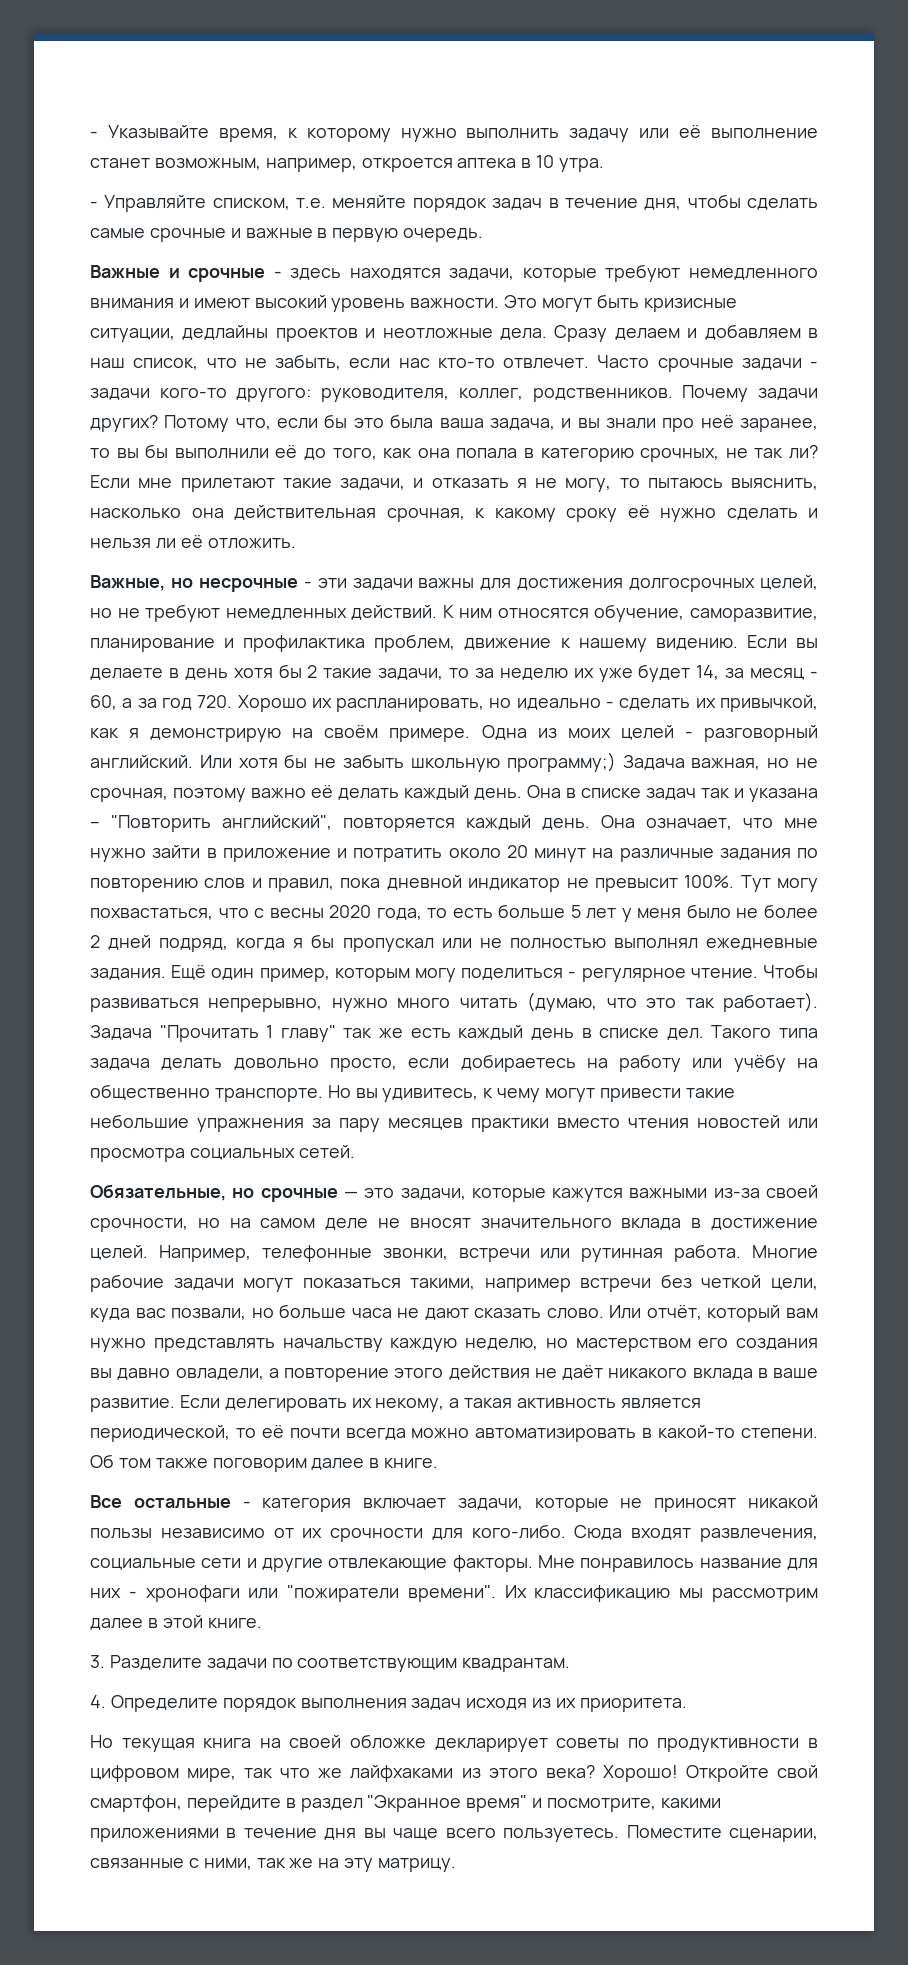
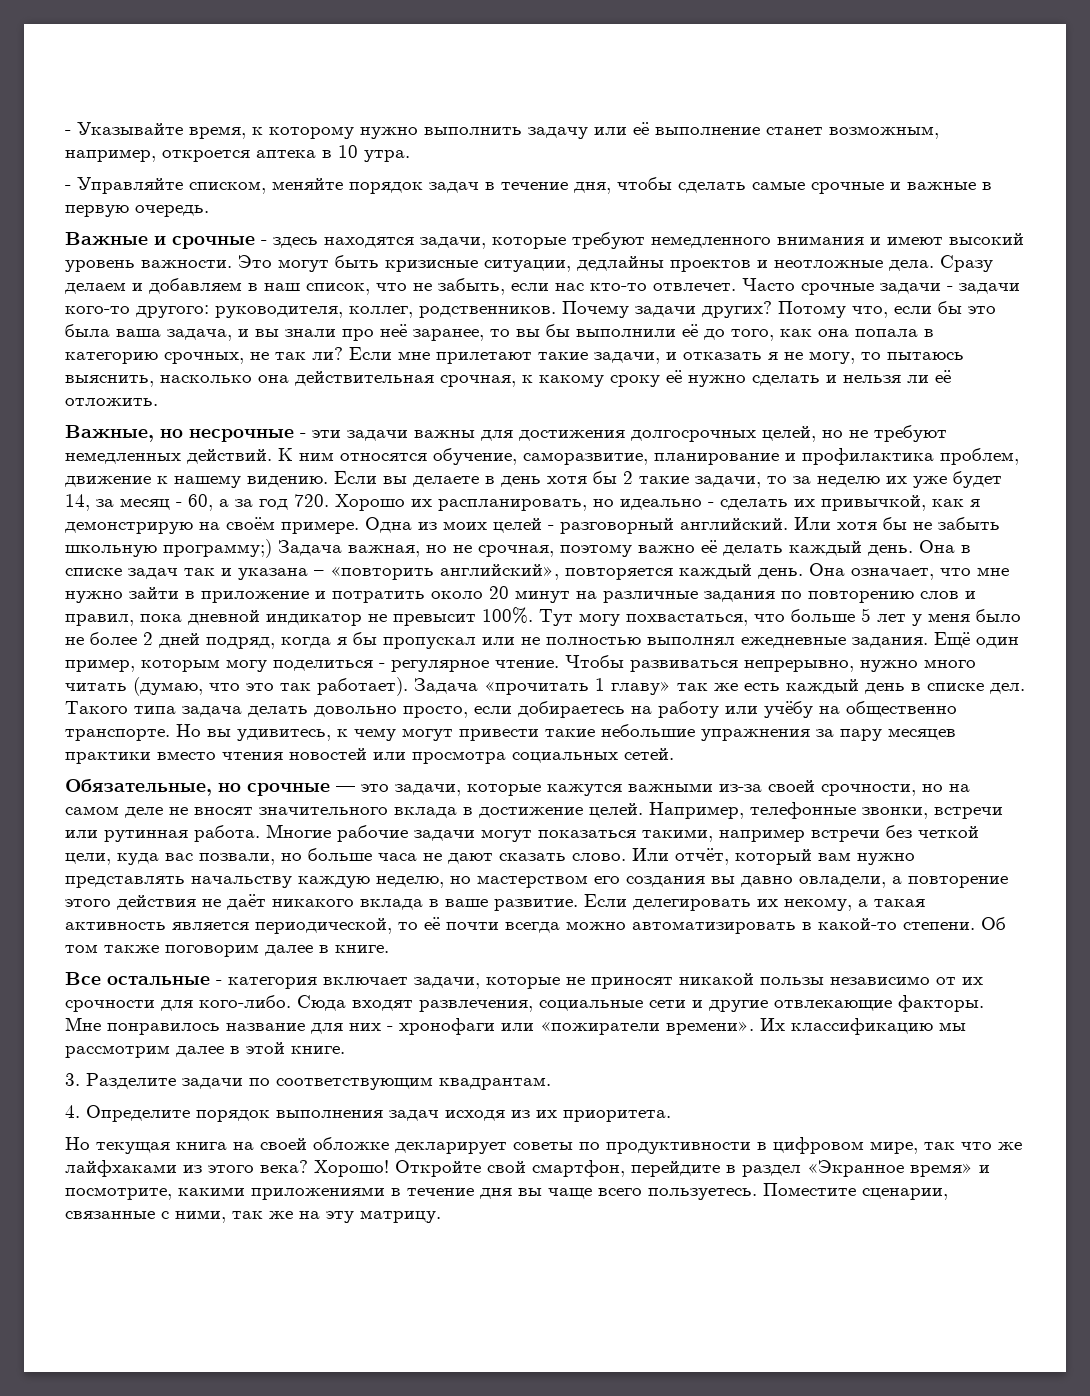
[296,198,327,208] т.е. -> (266, 187) none
[111,815,332,832] "Повторить английский", -> [330,564,559,580] «повторить английский»,
[254,905,493,920] с весны 2020 года, то есть -> (785, 618) none
[159,1025,336,1042] "Прочитать 1 главу" -> [484,678,671,695] «прочитать 1 главу»
[287,1585,496,1602] "пожиратели времени". -> [540,1021,754,1035] «пожиратели времени».
[367,1795,528,1812] "Экранное время" -> [807,1160,973,1177] «Экранное время»

